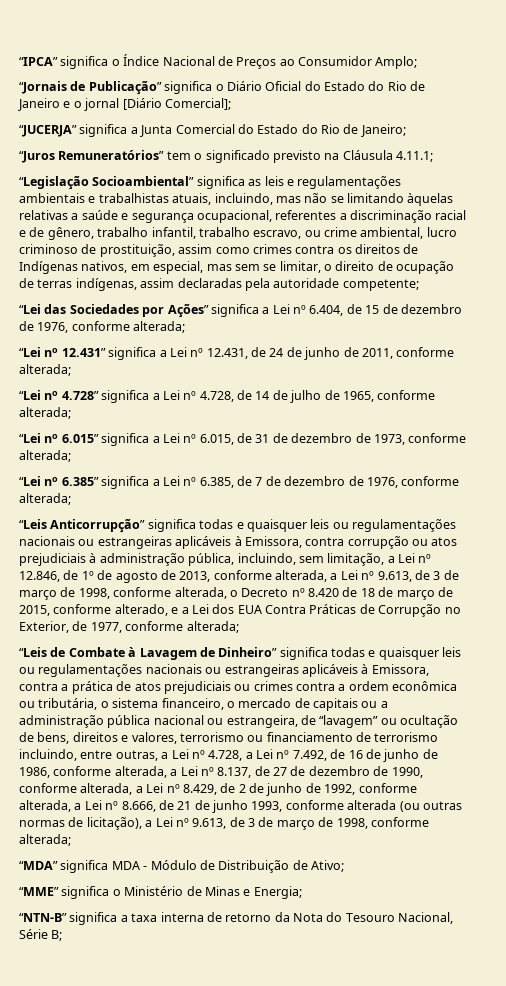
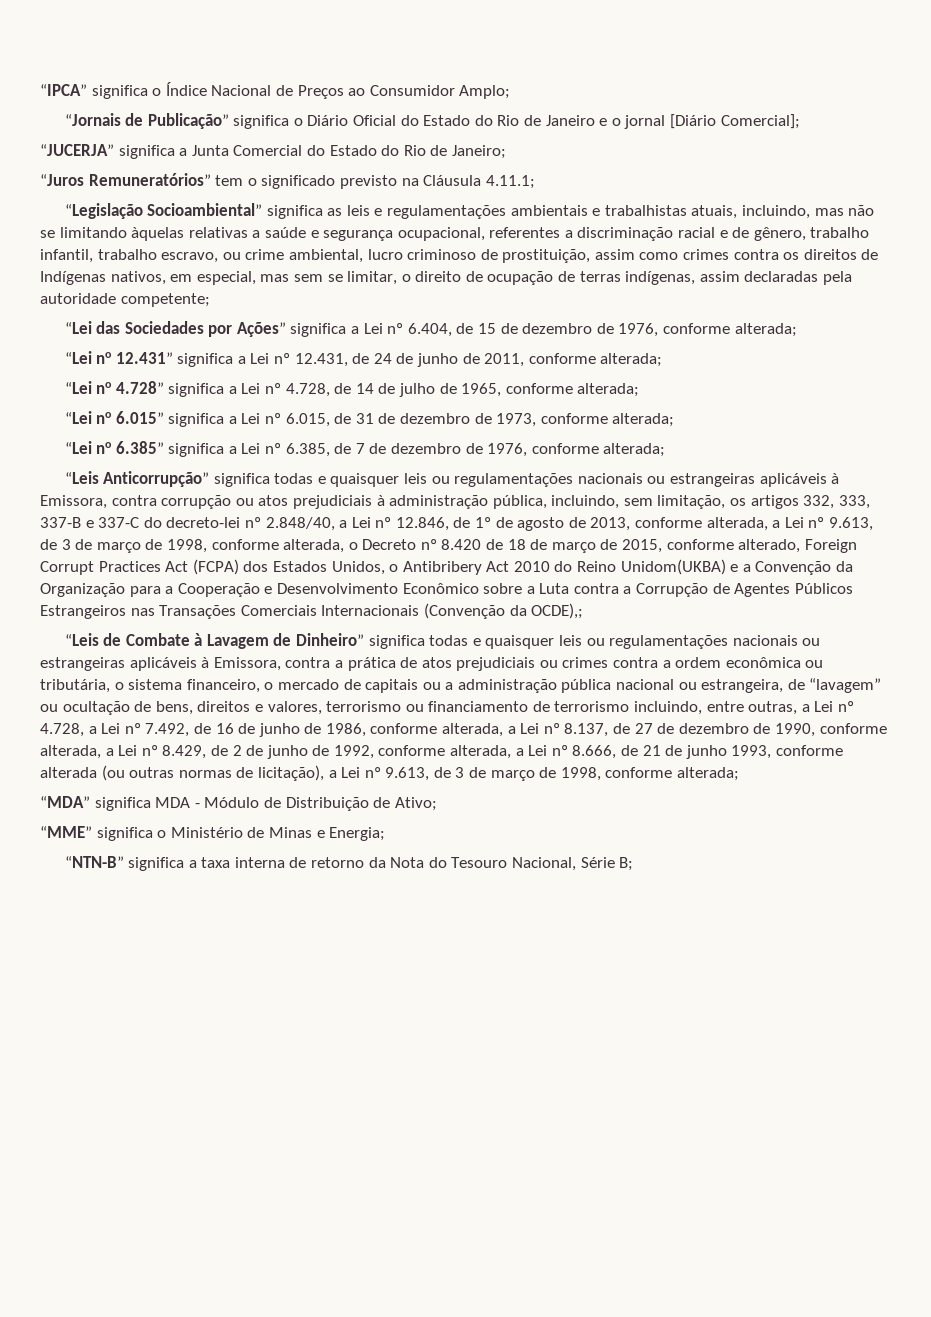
(385, 559) none -> [730,495,870,509] [40,517,335,531] os artigos 332, 333, 337-B e 337-C do decreto-lei nº 2.848/40,
[171,604,461,617] [19,621,239,633] e a Lei dos EUA Contra Práticas de Corrupção no Exterior, de 1977, conforme alterada; -> [804,539,857,553] [40,559,854,575] [40,583,853,597] [40,603,584,619] Foreign Corrupt Practices Act (FCPA) dos Estados Unidos, o Antibribery Act 2010 do Reino Unidom(UKBA) e a Convenção da Organização para a Cooperação e Desenvolvimento Econômico sobre a Luta contra a Corrupção de Agentes Públicos Estrangeiros nas Transações Comerciais Internacionais (Convenção da OCDE),;

